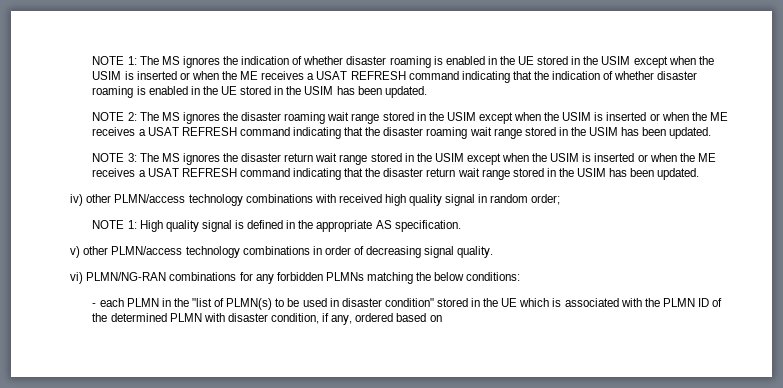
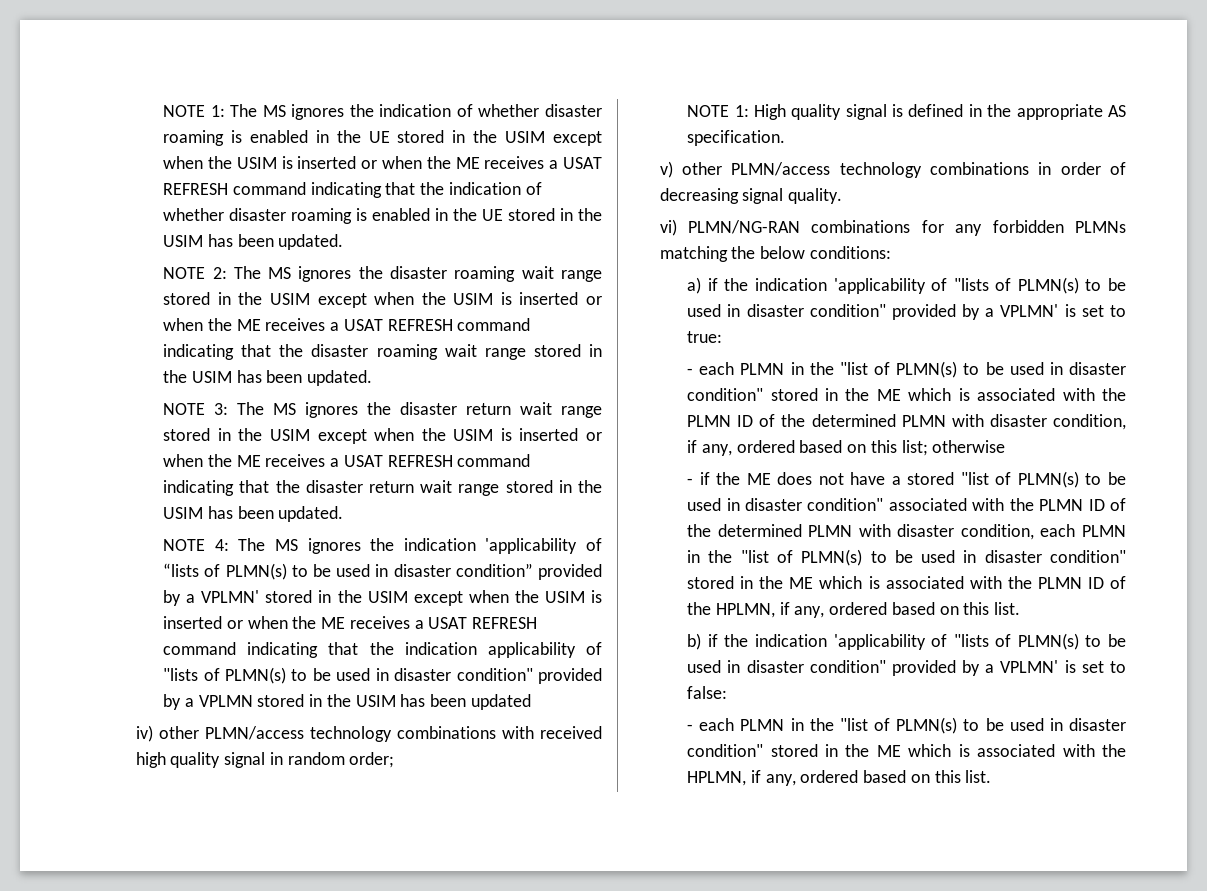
(700, 174) none -> [163,538,602,554] [163,563,603,580] [163,590,603,606] [163,616,537,629] [163,642,603,658] [163,667,602,684] [163,694,531,710] // NOTE 4: The MS ignores the indication 'applicability of “lists of PLMN(s) to be used in disaster condition” provided by a VPLMN' stored in the USIM except when the USIM is inserted or when the ME receives a USAT REFRESH command indicating that the indication applicability of "lists of PLMN(s) to be used in disaster condition" provided by a VPLMN stored in the USIM has been updated
(521, 276) none -> [687,277,1126,294] [687,304,1126,320] [687,331,723,343] // a) if the indication 'applicability of "lists of PLMN(s) to be used in disaster condition" provided by a VPLMN' is set to true:
[501,298,518,307] UE -> [876,389,901,401] ME
(442, 318) none -> [870,440,1006,456] [687,471,1126,488] [687,498,1126,511] [687,524,1126,540] [687,549,1126,566] [687,576,1126,589] [687,602,1020,618] [687,633,1126,650] [687,660,1126,676] [687,686,728,699] [687,717,1126,734] [687,744,1126,757] [687,770,992,786] this list; otherwise // - if the ME does not have a stored "list of PLMN(s) to be used in disaster condition" associated with the PLMN ID of the determined PLMN with disaster condition, each PLMN in the "list of PLMN(s) to be used in disaster condition" stored in the ME which is associated with the PLMN ID of the HPLMN, if any, ordered based on this list. // b) if the indication 'applicability of "lists of PLMN(s) to be used in disaster condition" provided by a VPLMN' is set to false: // - each PLMN in the "list of PLMN(s) to be used in disaster condition" stored in the ME which is associated with the HPLMN, if any, ordered based on this list.

